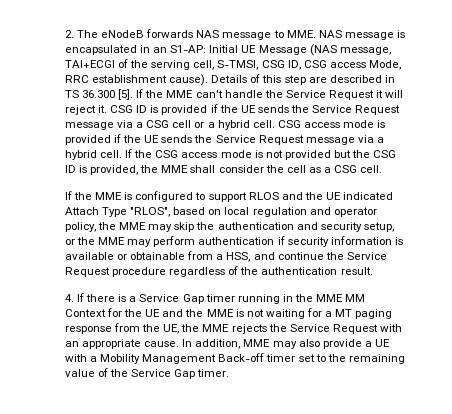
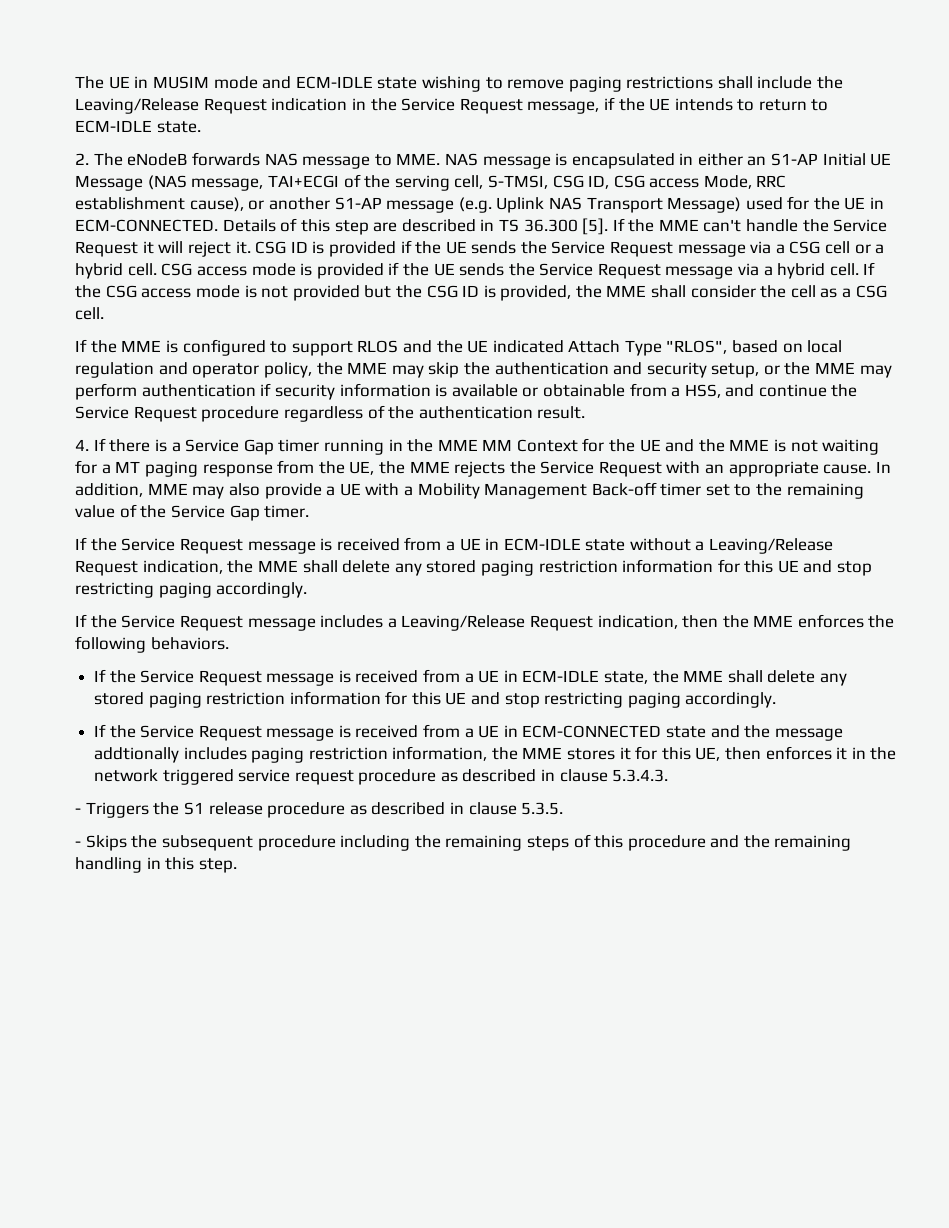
(64, 34) none -> [75,76,844,92] [75,97,829,114] [75,120,201,133] The UE in MUSIM mode and ECM-IDLE state wishing to remove paging restrictions shall include the Leaving/Release Request indication in the Service Request message, if the UE intends to return to ECM-IDLE state. //
[153,45,207,53] an S1-AP: -> [697,153,819,166] either an S1-AP
[169,74,209,86] cause). -> [189,196,885,213] [75,219,219,232] cause), or another S1-AP message (e.g. Uplink NAS Transport Message) used for the UE in ECM-CONNECTED.
(230, 373) none -> [75,537,834,554] [75,559,873,576] [75,582,308,598] [75,614,895,631] [75,636,229,653] [93,669,847,686] [93,691,777,708] [93,724,843,741] [93,746,897,763] [93,769,669,785] [75,802,564,818] [75,834,852,851] [75,857,237,873] // If the Service Request message is received from a UE in ECM-IDLE state without a Leaving/Release Request indication, the MME shall delete any stored paging restriction information for this UE and stop restricting paging accordingly. // If the Service Request message includes a Leaving/Release Request indication, then the MME enforces the following behaviors. // If the Service Request message is received from a UE in ECM-IDLE state, the MME shall delete any stored paging restriction information for this UE and stop restricting paging accordingly. // If the Service Request message is received from a UE in ECM-CONNECTED state and the message addtionally includes paging restriction information, the MME stores it for this UE, then enforces it in the network triggered service request procedure as described in clause 5.3.4.3. // - Triggers the S1 release procedure as described in clause 5.3.5. // - Skips the subsequent procedure including the remaining steps of this procedure and the remaining handling in this step.

